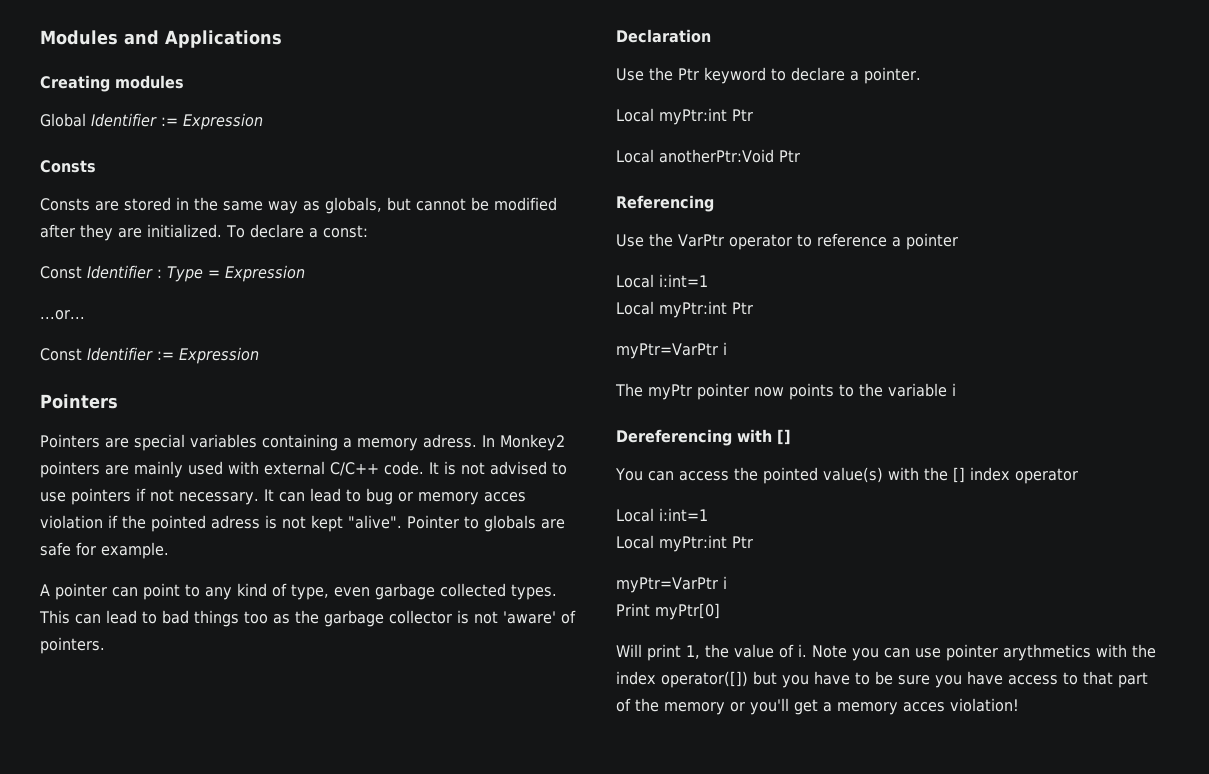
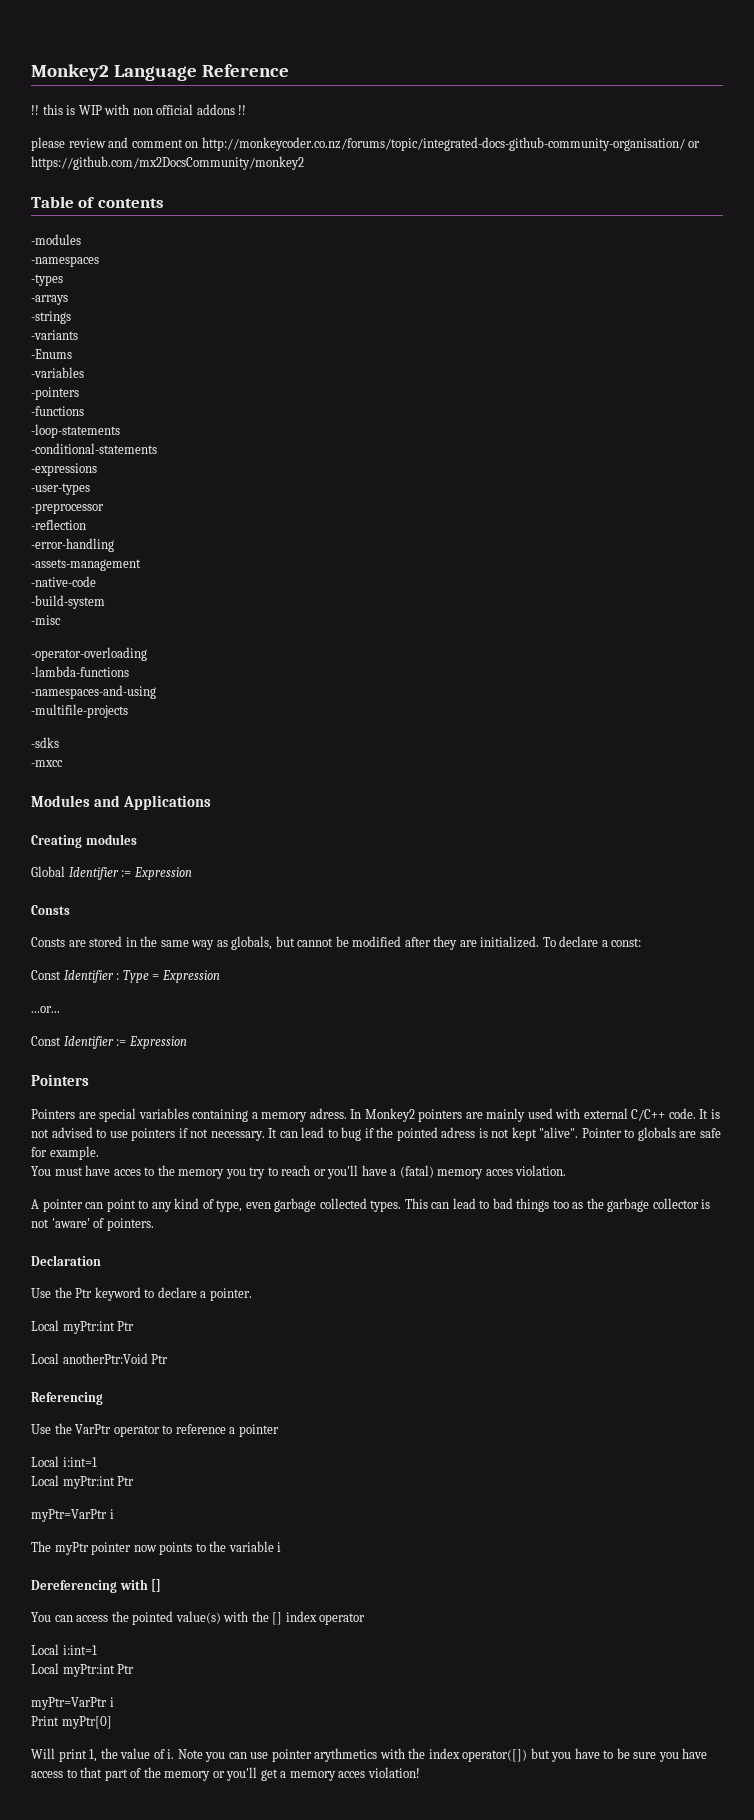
(40, 37) none -> [31,64,289,81] [31,104,247,115] [31,137,701,151] [31,156,304,170] [31,196,164,208] [31,234,81,245] [31,256,99,267] [31,274,63,286] [31,295,68,305] [31,311,71,324] [31,330,78,340] [31,349,72,359] [31,367,84,378] [31,387,79,400] [31,406,84,416] [31,424,120,438] [31,443,157,454] [31,463,97,476] [31,483,90,495] [31,503,104,514] [31,519,86,530] [31,538,114,552] [31,559,141,571] [31,576,96,587] [31,595,105,609] [31,615,61,625] [31,647,147,661] [31,666,129,677] [31,685,156,699] [31,704,128,718] [31,737,59,748] [31,760,63,767] Monkey2 Language Reference // !! this is WIP with non official addons !! // please review and comment on http://monkeycoder.co.nz/forums/topic/integrated-docs-github-community-organisation/ or https://github.com/mx2DocsCommunity/monkey2 // Table of contents // -modules // -namespaces // -types // -arrays // -strings // -variants // -Enums // -variables // -pointers // -functions // -loop-statements // -conditional-statements // -expressions // -user-types // -preprocessor // -reflection // -error-handling // -assets-management // -native-code // -build-system // -misc // -operator-overloading // -lambda-functions // -namespaces-and-using // -multifile-projects // -sdks // -mxcc //
[397,492,526,505] [40,515,103,529] or memory acces violation -> (362, 1134) none
(169, 550) none -> [31,1165,567,1179] // You must have acces to the memory you try to reach or you'll have a (fatal) memory acces violation.

